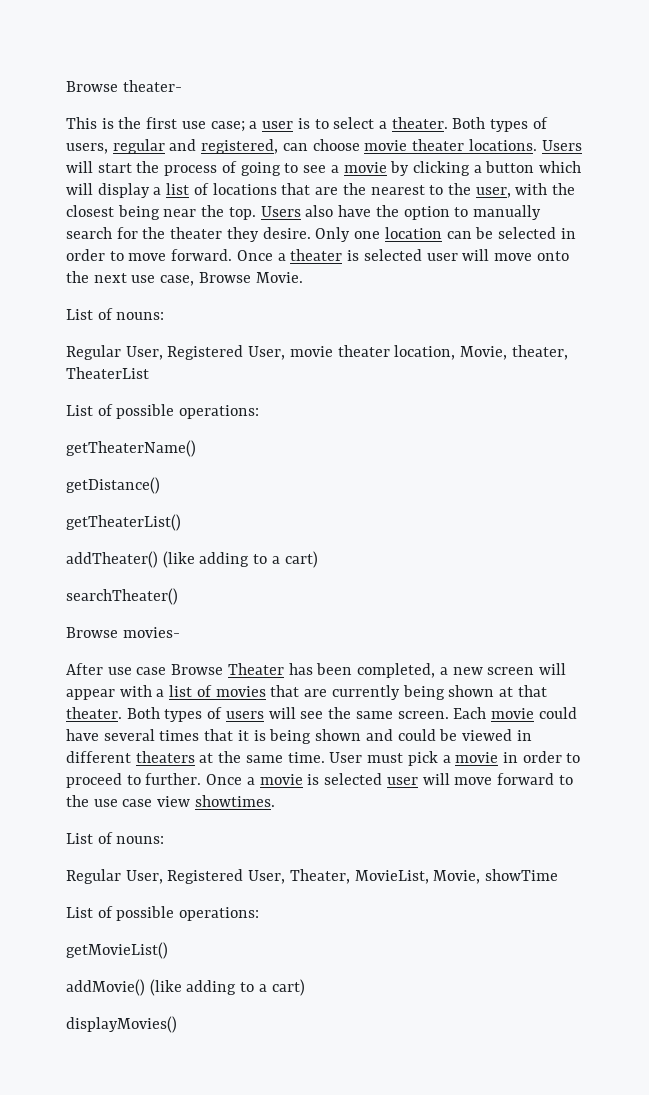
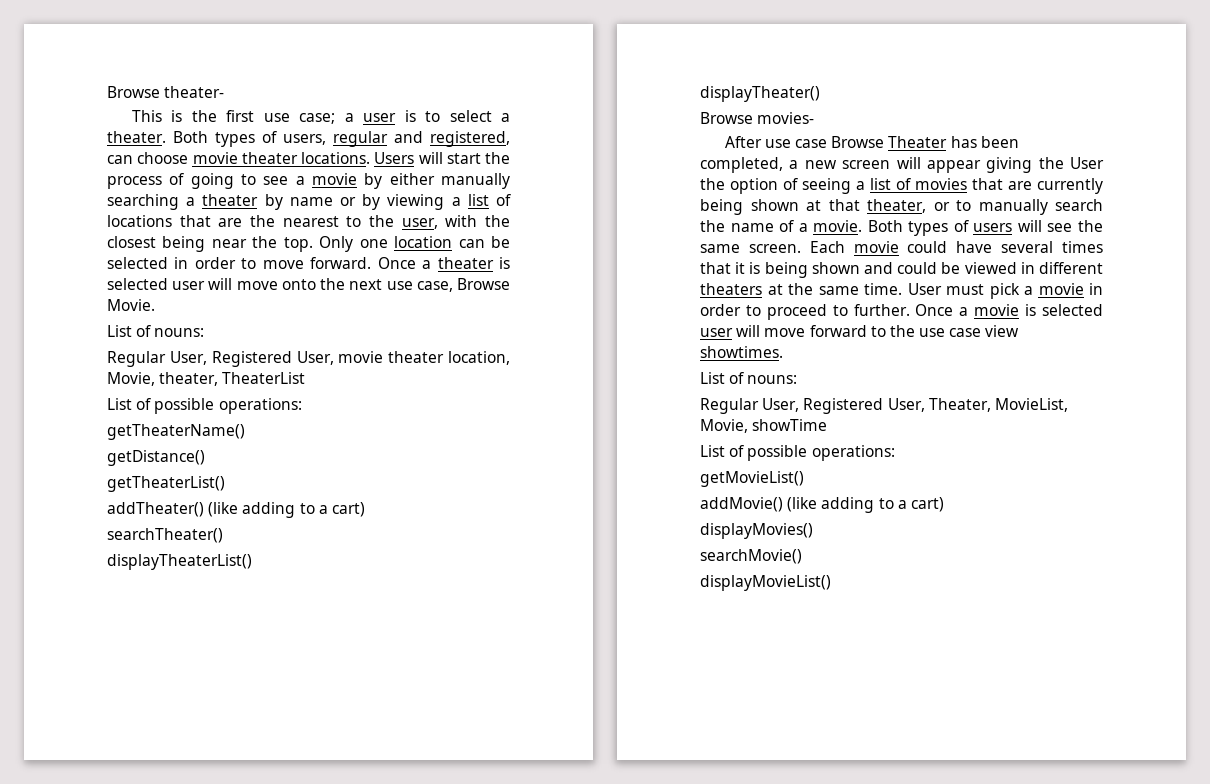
[412,161,582,176] [66,183,150,198] clicking a button which will display -> [389,173,510,189] [107,194,445,210] either manually searching a theater by name or by viewing
[260,205,541,220] [66,227,311,242] Users also have the option to manually search for the theater they desire. -> (313, 244) none
(178, 596) none -> [107,554,252,570] [700,86,820,102] // displayTheaterList() // displayTheater()
[119,685,152,697] with -> [986,157,1104,173] [700,178,851,194] giving the User the option of seeing
[66,707,122,719] theater. -> [867,199,1103,215] [700,220,863,232] theater, or to manually search the name of a movie.
(177, 1024) none -> [700,549,802,564] [700,575,831,591] // searchMovie() // displayMovieList()

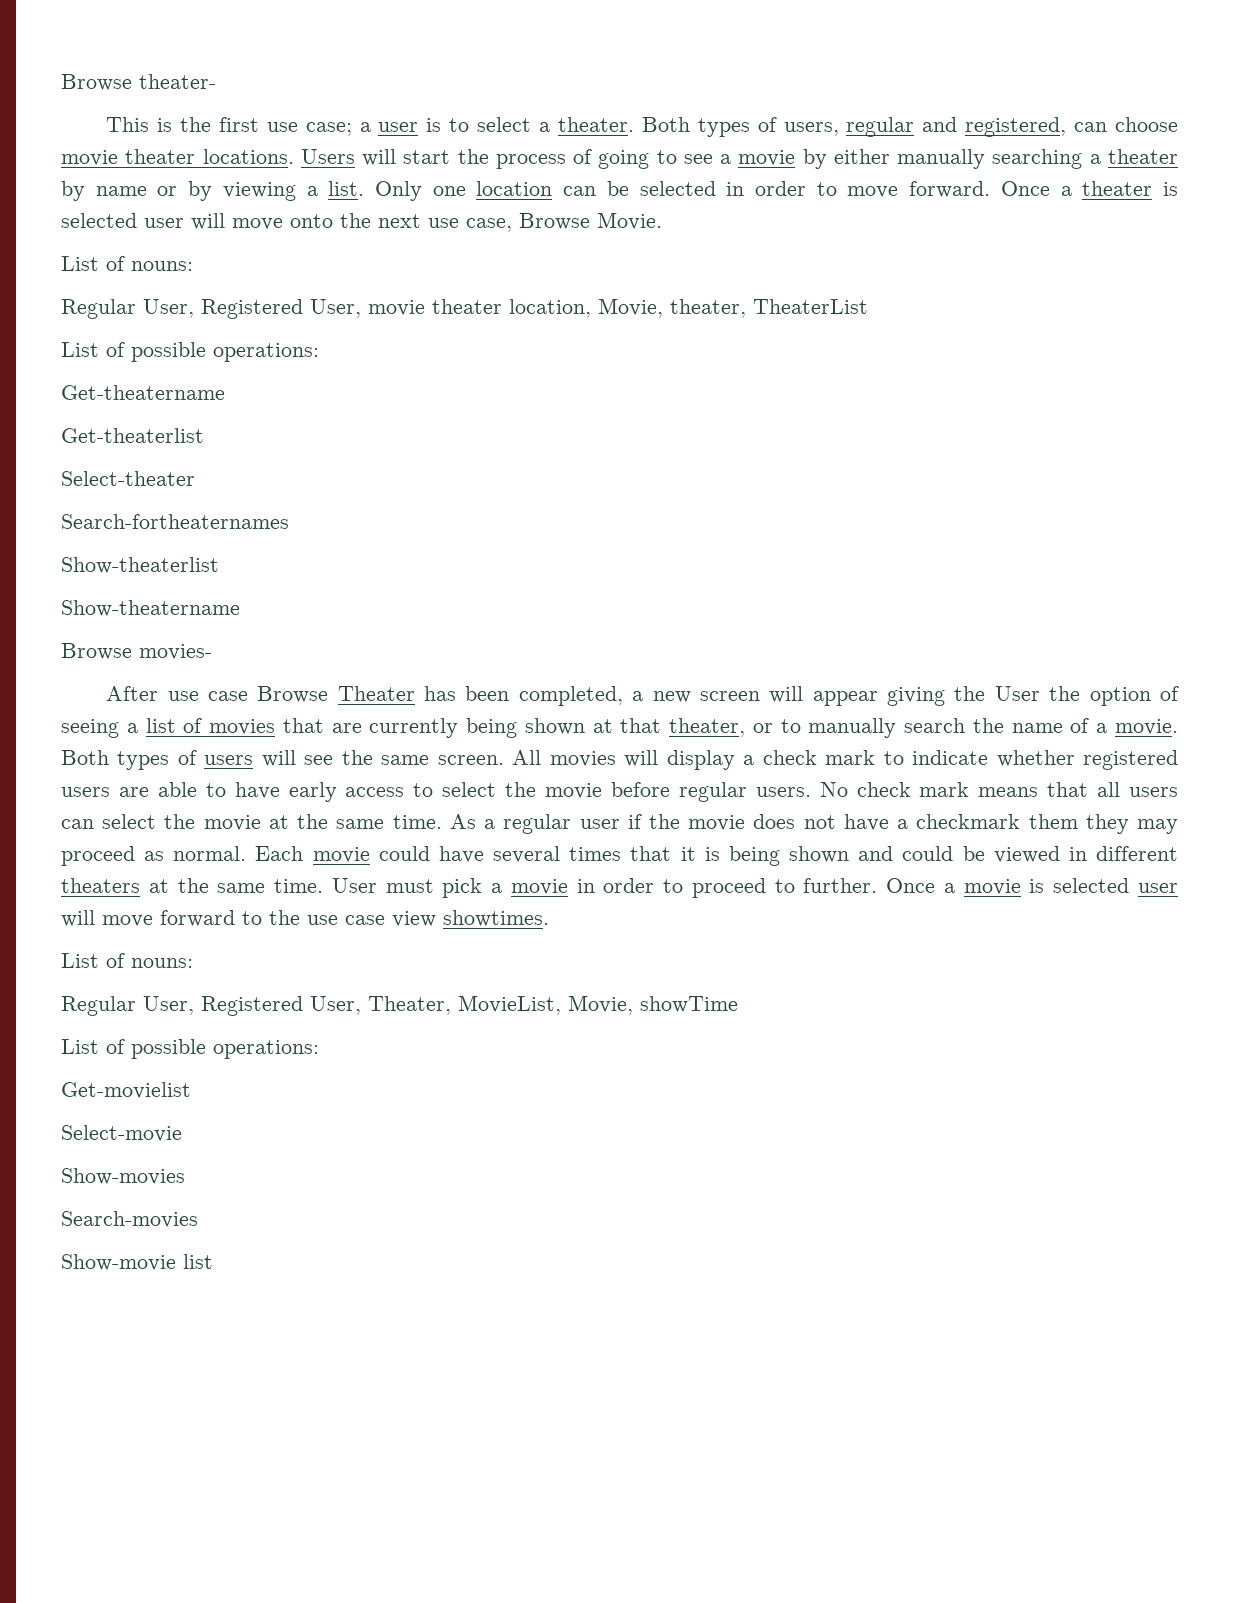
[467,194,511,206] [107,215,510,229] [107,236,313,252] list of locations that are the nearest to the user, with the closest being near the top. -> [328,181,365,196] list.
[107,424,245,440] [107,450,205,466] [107,476,225,492] [107,502,365,518] [107,528,223,543] [107,554,252,570] [700,86,820,102] getTheaterName() // getDistance() // getTheaterList() // addTheater() (like adding to a cart) // searchTheater() // displayTheaterList() // displayTheater() -> [61,385,225,400] [61,428,204,443] [61,471,195,486] [61,514,289,529] [61,557,219,574] [61,600,240,617] Get-theatername // Get-theaterlist // Select-theater // Search-fortheaternames // Show-theaterlist // Show-theatername
(801, 248) none -> [512,750,1179,770] [61,782,1178,802] [61,814,1179,834] [61,846,247,866] All movies will display a check mark to indicate whether registered users are able to have early access to select the movie before regular users. No check mark means that all users can select the movie at the same time. As a regular user if the movie does not have a checkmark them they may proceed as normal.
[700,471,804,487] [700,497,944,513] [700,523,813,539] [700,549,802,564] [700,575,831,591] getMovieList() // addMovie() (like adding to a cart) // displayMovies() // searchMovie() // displayMovieList() -> [61,1082,191,1099] [61,1125,182,1142] [61,1168,185,1185] [61,1211,198,1228] [61,1254,213,1271] Get-movielist // Select-movie // Show-movies // Search-movies // Show-movie list

